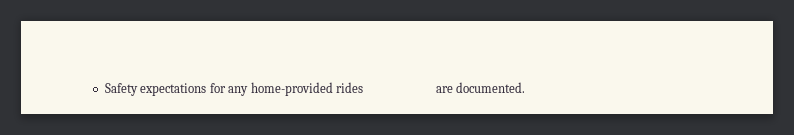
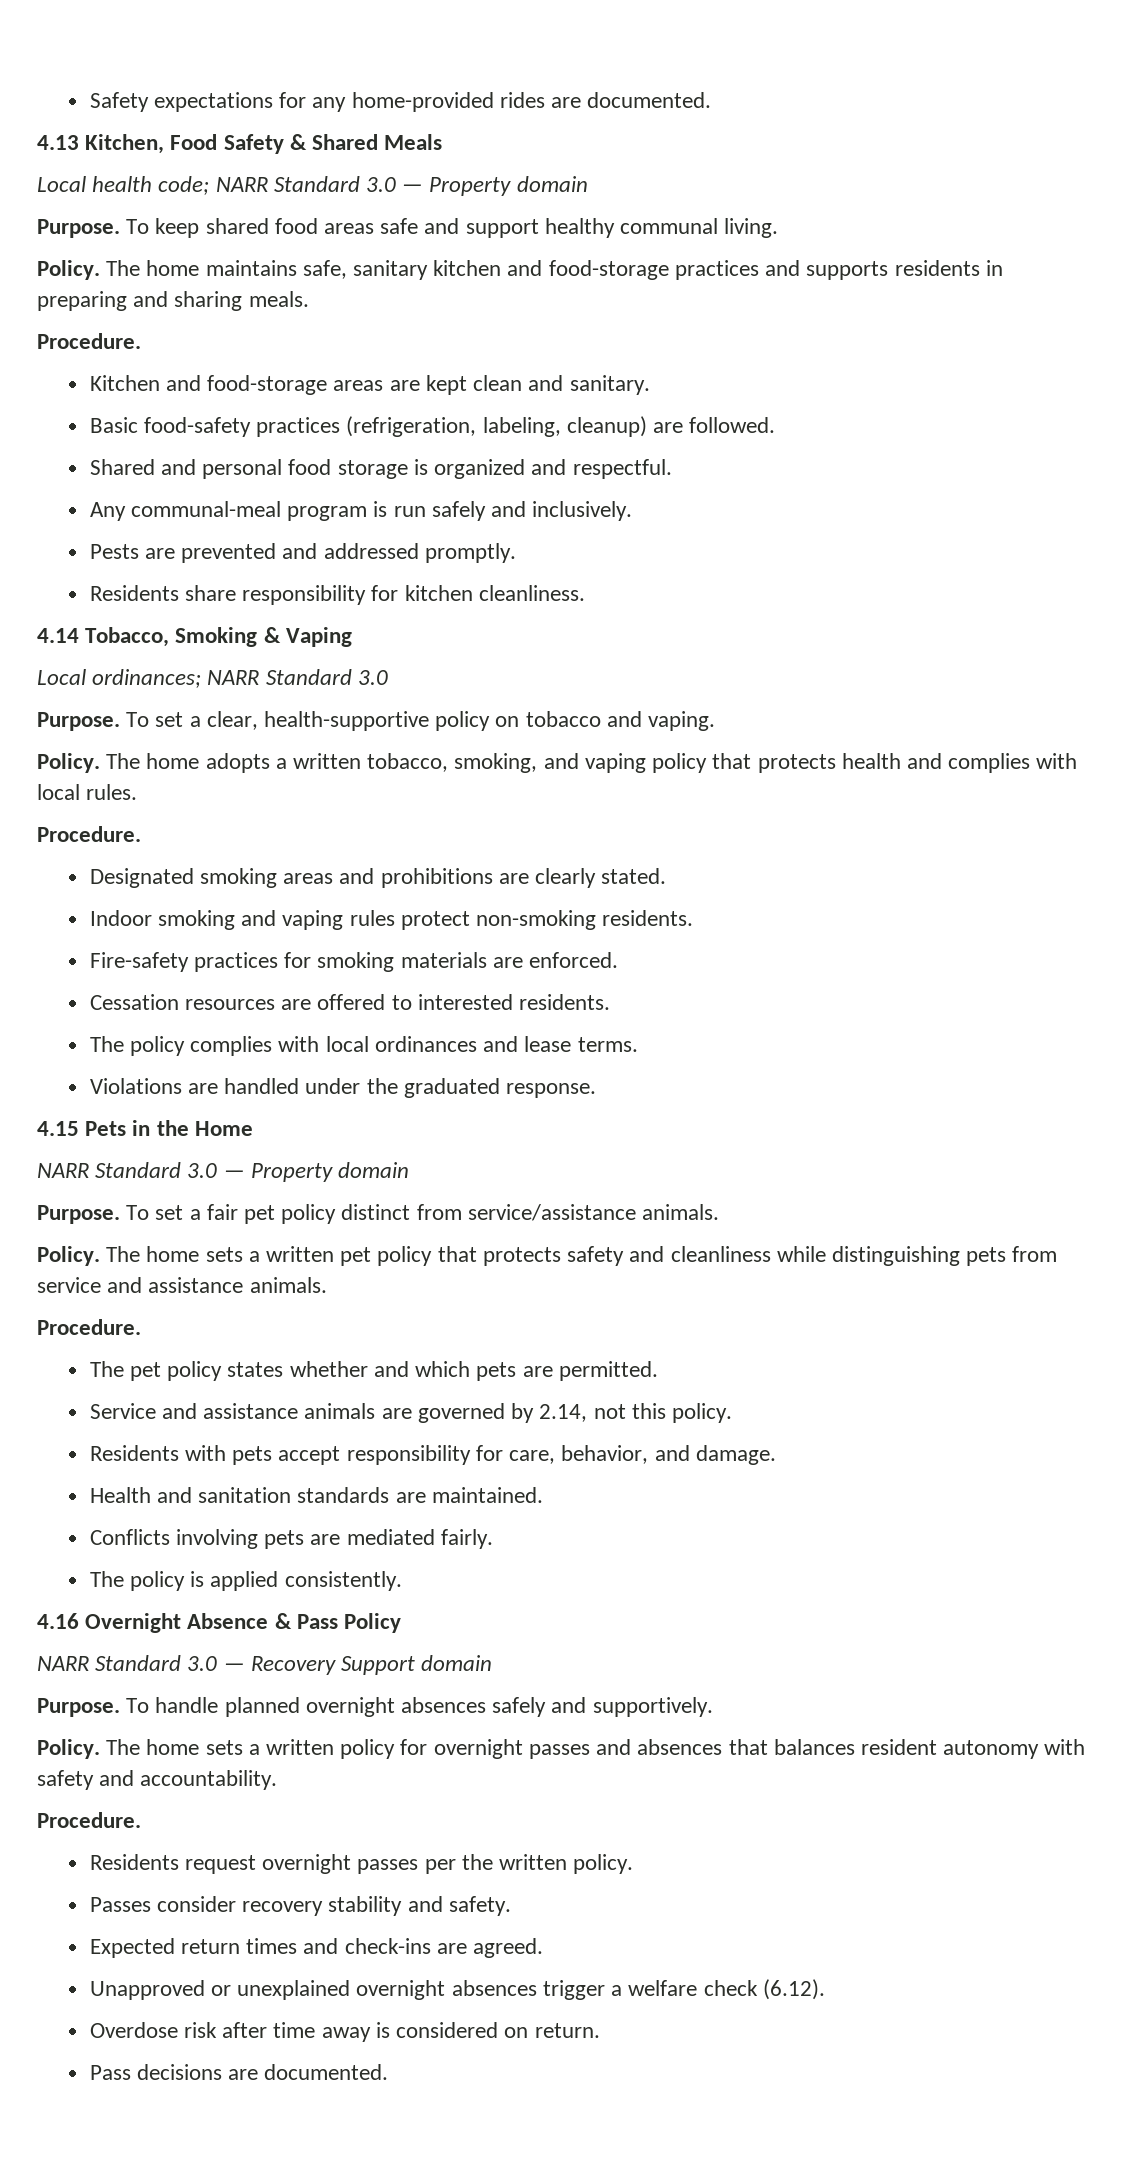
(526, 87) none -> [37,134,443,154] [37,176,588,196] [37,218,779,238] [37,260,1003,280] [37,291,309,311] [37,333,141,349] [89,375,650,395] [89,416,776,437] [89,459,672,479] [89,501,633,521] [89,543,516,563] [89,585,585,605] [37,627,352,647] [37,669,388,688] [37,711,716,731] [37,753,1078,773] [37,784,138,800] [37,826,141,842] [89,868,667,888] [89,910,694,930] [89,952,619,972] [89,994,611,1010] [89,1036,638,1056] [89,1078,597,1098] [37,1120,253,1136] [37,1162,410,1182] [37,1204,720,1224] [37,1246,1058,1266] [37,1277,327,1293] [37,1319,141,1335] [89,1361,658,1381] [89,1403,732,1423] [89,1445,776,1465] [89,1487,543,1503] [89,1529,493,1549] [89,1571,402,1591] [37,1613,402,1633] [37,1655,493,1675] [37,1697,713,1717] [37,1739,1086,1759] [37,1770,278,1790] [37,1812,141,1828] [89,1854,634,1874] [89,1896,511,1916] [89,1938,544,1958] [89,1979,825,2000] [89,2022,600,2042] [89,2064,389,2080] // 4.13 Kitchen, Food Safety & Shared Meals // Local health code; NARR Standard 3.0 — Property domain // Purpose. To keep shared food areas safe and support healthy communal living. // Policy. The home maintains safe, sanitary kitchen and food-storage practices and supports residents in preparing and sharing meals. // Procedure. // Kitchen and food-storage areas are kept clean and sanitary. // Basic food-safety practices (refrigeration, labeling, cleanup) are followed. // Shared and personal food storage is organized and respectful. // Any communal-meal program is run safely and inclusively. // Pests are prevented and addressed promptly. // Residents share responsibility for kitchen cleanliness. // 4.14 Tobacco, Smoking & Vaping // Local ordinances; NARR Standard 3.0 // Purpose. To set a clear, health-supportive policy on tobacco and vaping. // Policy. The home adopts a written tobacco, smoking, and vaping policy that protects health and complies with local rules. // Procedure. // Designated smoking areas and prohibitions are clearly stated. // Indoor smoking and vaping rules protect non-smoking residents. // Fire-safety practices for smoking materials are enforced. // Cessation resources are offered to interested residents. // The policy complies with local ordinances and lease terms. // Violations are handled under the graduated response. // 4.15 Pets in the Home // NARR Standard 3.0 — Property domain // Purpose. To set a fair pet policy distinct from service/assistance animals. // Policy. The home sets a written pet policy that protects safety and cleanliness while distinguishing pets from service and assistance animals. // Procedure. // The pet policy states whether and which pets are permitted. // Service and assistance animals are governed by 2.14, not this policy. // Residents with pets accept responsibility for care, behavior, and damage. // Health and sanitation standards are maintained. // Conflicts involving pets are mediated fairly. // The policy is applied consistently. // 4.16 Overnight Absence & Pass Policy // NARR Standard 3.0 — Recovery Support domain // Purpose. To handle planned overnight absences safely and supportively. // Policy. The home sets a written policy for overnight passes and absences that balances resident autonomy with safety and accountability. // Procedure. // Residents request overnight passes per the written policy. // Passes consider recovery stability and safety. // Expected return times and check-ins are agreed. // Unapproved or unexplained overnight absences trigger a welfare check (6.12). // Overdose risk after time away is considered on return. // Pass decisions are documented.

